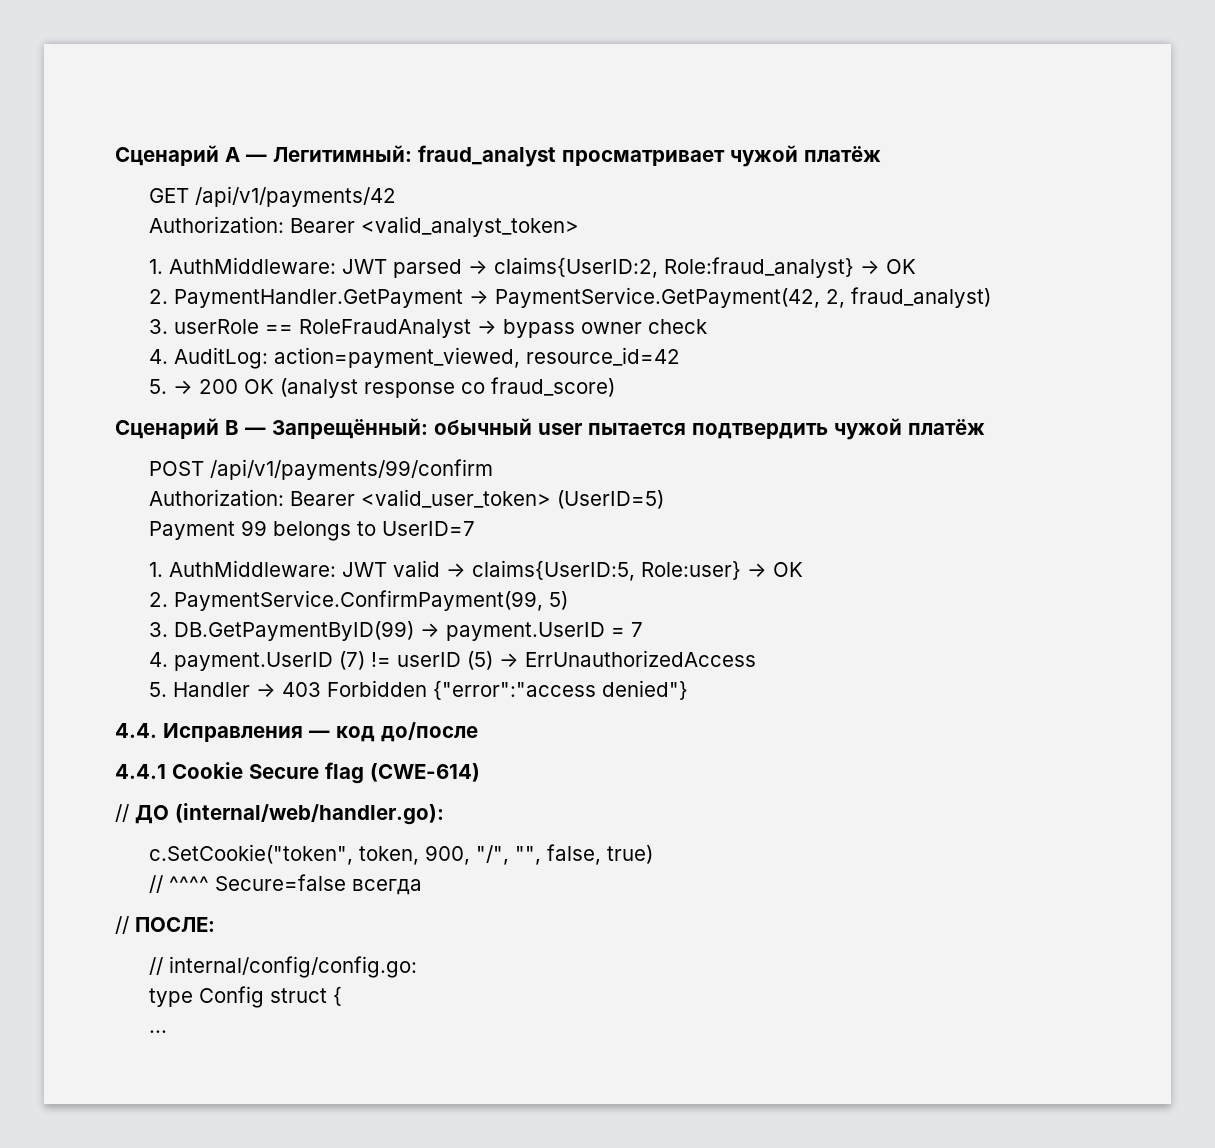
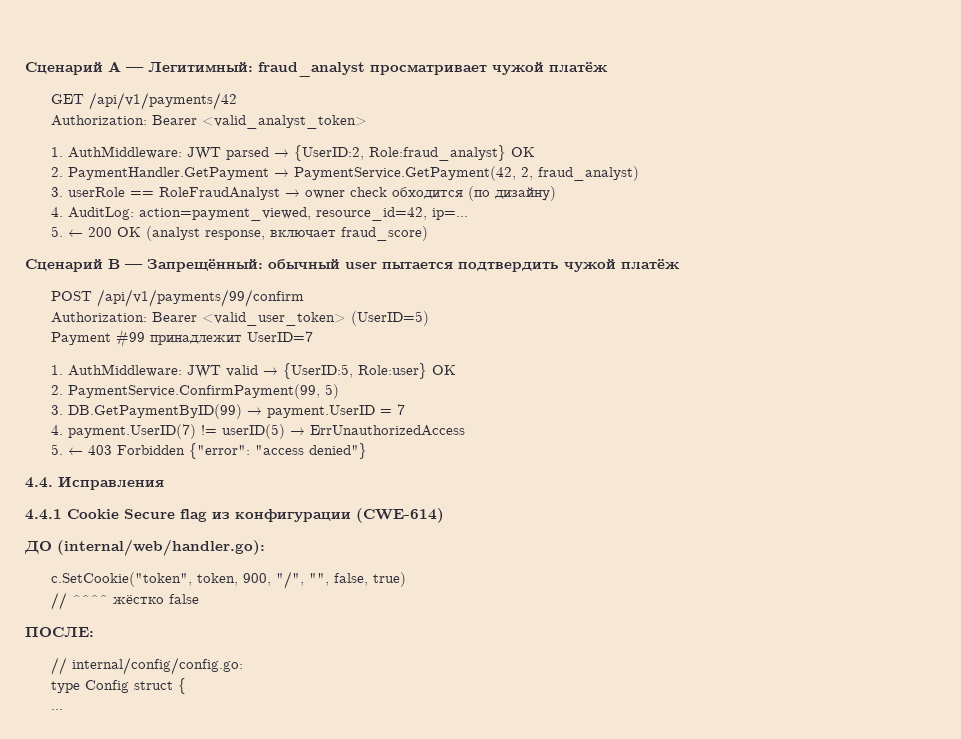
[493,257,880,278] claims{UserID:2, Role:fraud_analyst} → -> [294,145,507,161] {UserID:2, Role:fraud_analyst}
[502,319,575,338] bypass -> (301, 193) none
(707, 326) none -> [392,186,557,201] обходится (по дизайну)
[525,347,680,366] [148,379,193,394] resource_id=42 // 5. → -> [316,207,469,221] [51,226,84,237] resource_id=42, ip=... // 5. ←
[363,382,485,398] response со -> [205,230,337,240] response, включает
[240,520,376,541] 99 belongs to -> [116,329,243,348] #99 принадлежит
[471,560,767,581] claims{UserID:5, Role:user} → -> [283,363,428,379] {UserID:5, Role:user}
[173,650,756,671] [148,680,596,700] payment.UserID (7) != userID (5) → ErrUnauthorizedAccess // 5. Handler → 403 Forbidden {"error":"access -> [68,424,466,439] [51,443,305,459] payment.UserID(7) != userID(5) → ErrUnauthorizedAccess // 5. ← 403 Forbidden {"error": "access
[309,722,478,742] — код до/после -> (164, 483) none
(364, 773) none -> [212,509,351,522] из конфигурации
[115,804,129,822] // -> (444, 515) none
[214,874,422,895] [115,916,129,934] Secure=false всегда // // -> [113,594,200,604] жёстко false //

